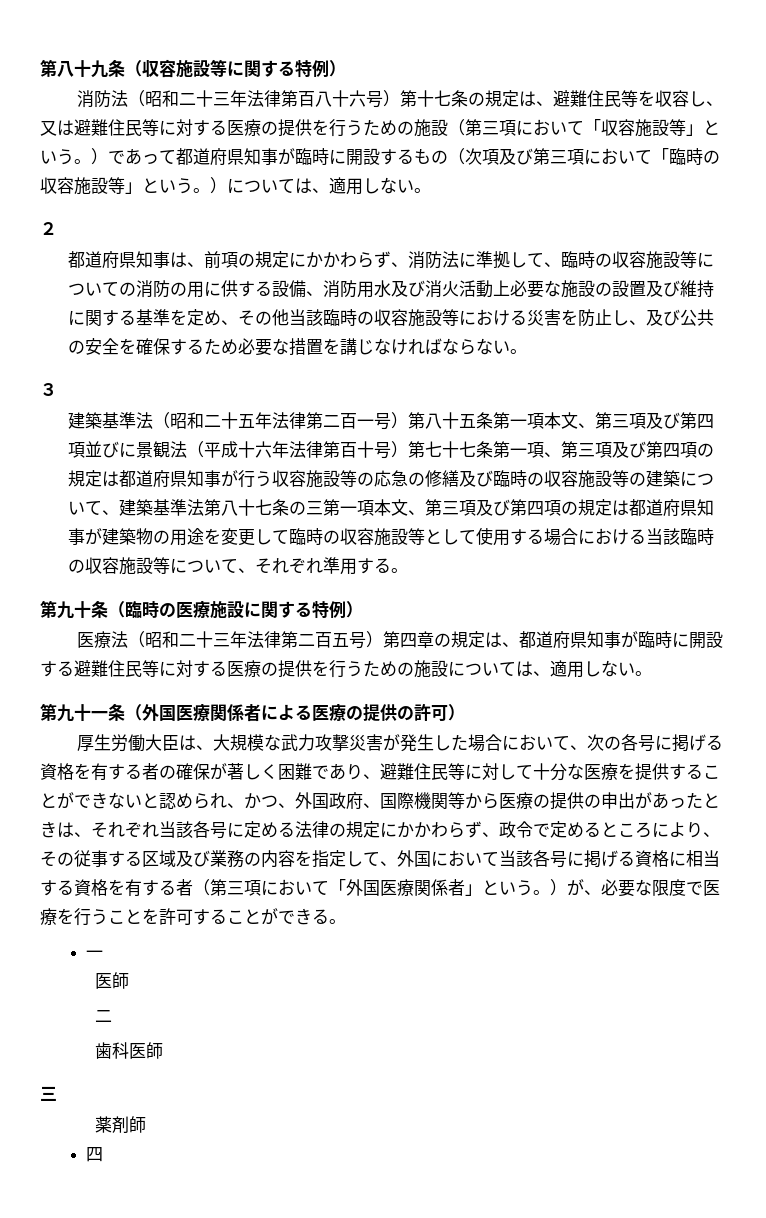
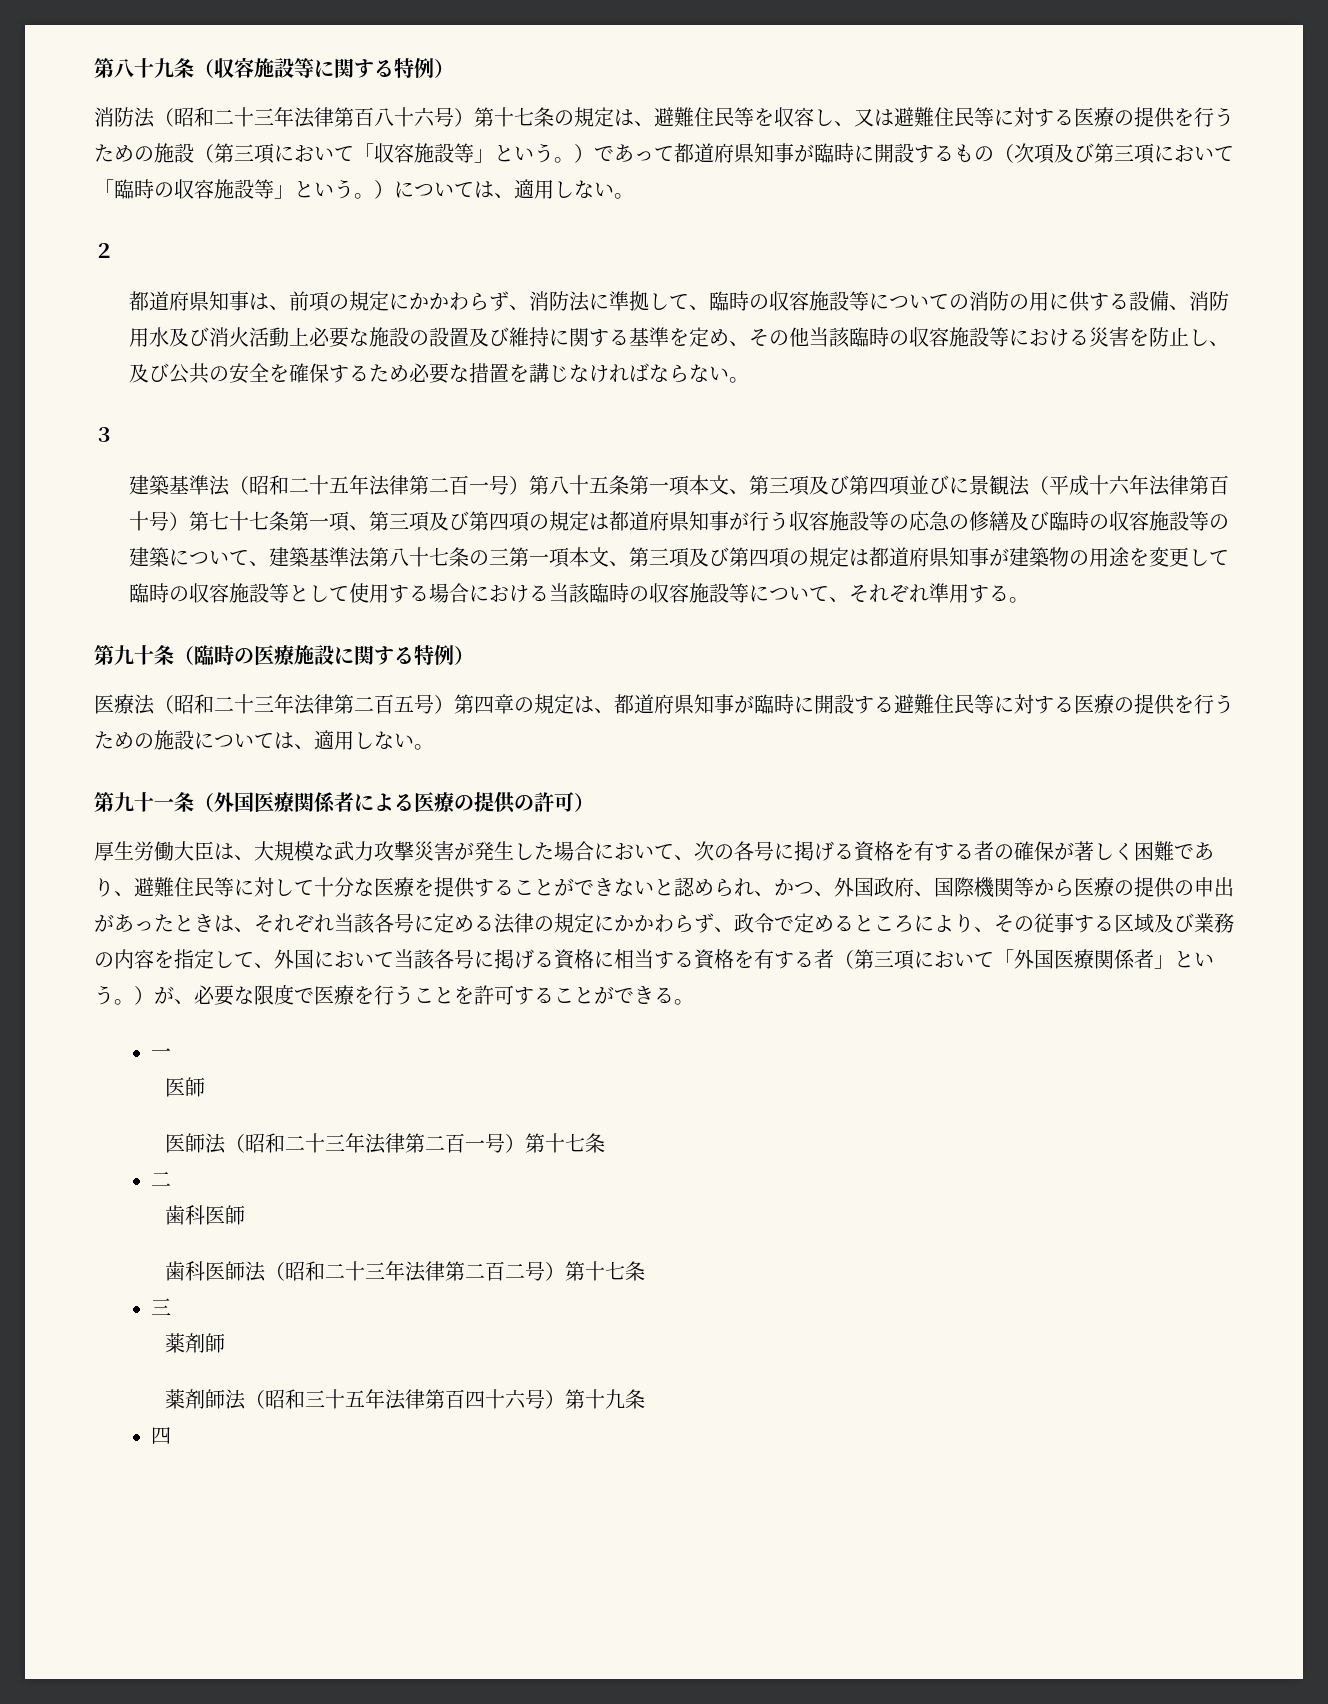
[95,1010,113,1022] [95,1042,164,1059] [40,1086,57,1101] [95,1116,147,1134] 二 // 歯科医師 // 三 // 薬剤師 -> [164,1133,605,1154] [151,1171,172,1187] [164,1205,245,1225] [164,1261,645,1282] [151,1298,172,1315] [164,1333,225,1353] [164,1389,645,1410] 医師法（昭和二十三年法律第二百一号）第十七条 // 二 // 歯科医師 // 歯科医師法（昭和二十三年法律第二百二号）第十七条 // 三 // 薬剤師 // 薬剤師法（昭和三十五年法律第百四十六号）第十九条

